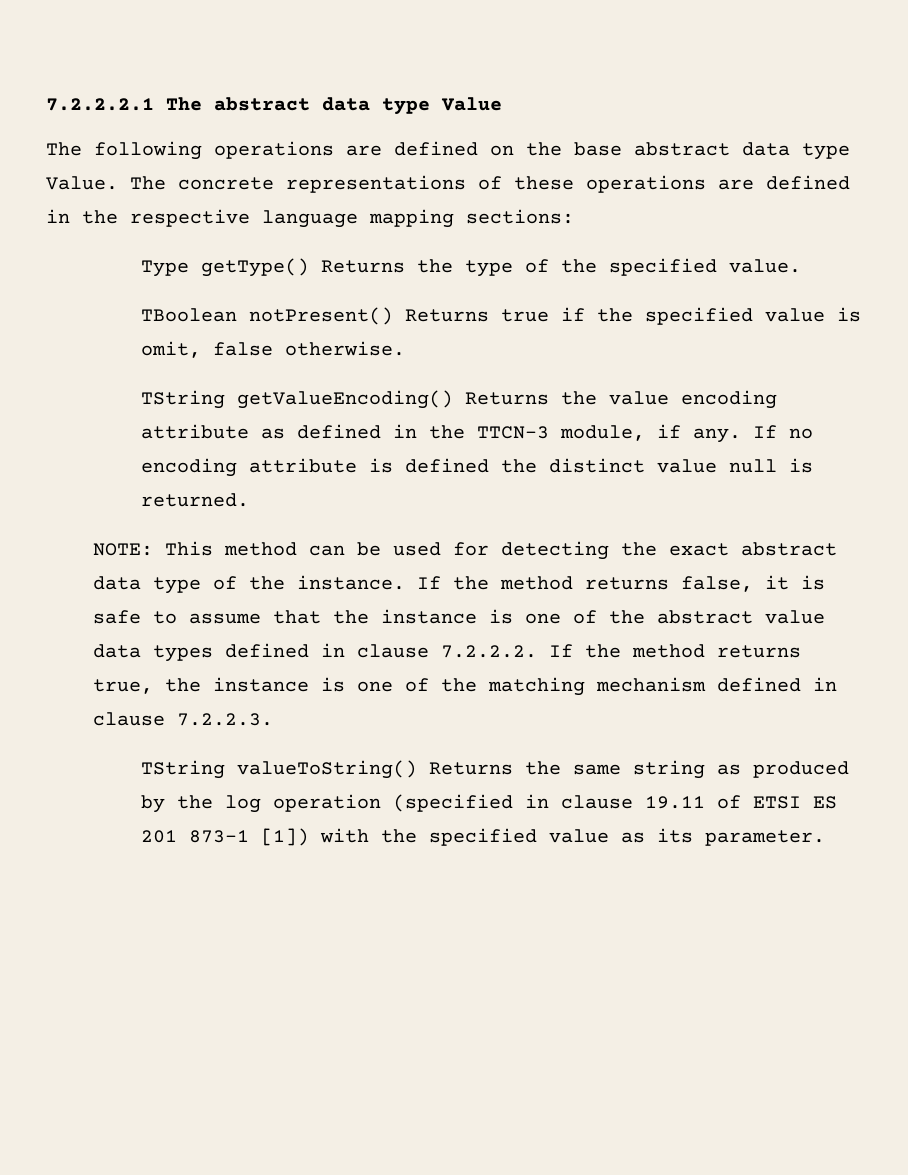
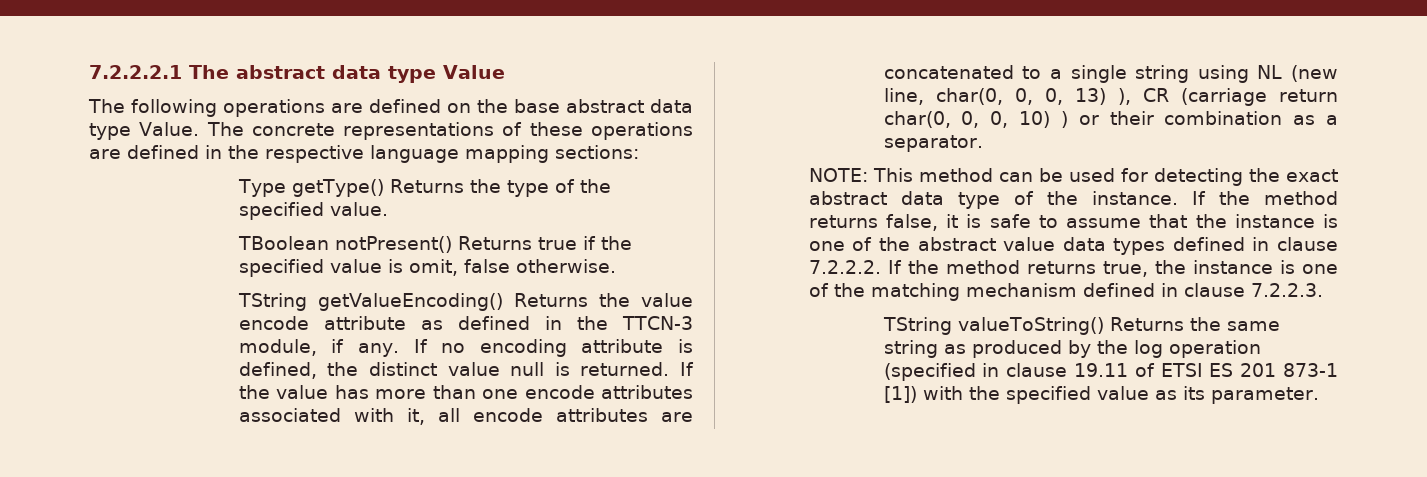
[680,390,777,409] encoding -> [238,316,309,330] encode
[404,458,489,473] defined -> [238,362,317,379] defined,
(249, 500) none -> [680,362,695,376] [238,385,693,399] [238,408,693,425] [883,65,1338,83] [883,88,1338,106] [883,111,1338,128] [883,135,983,152] If the value has more than one encode attributes associated with it, all encode attributes are concatenated to a single string using NL (new line, char(0, 0, 0, 13) ), CR (carriage return char(0, 0, 0, 10) ) or their combination as a separator.

